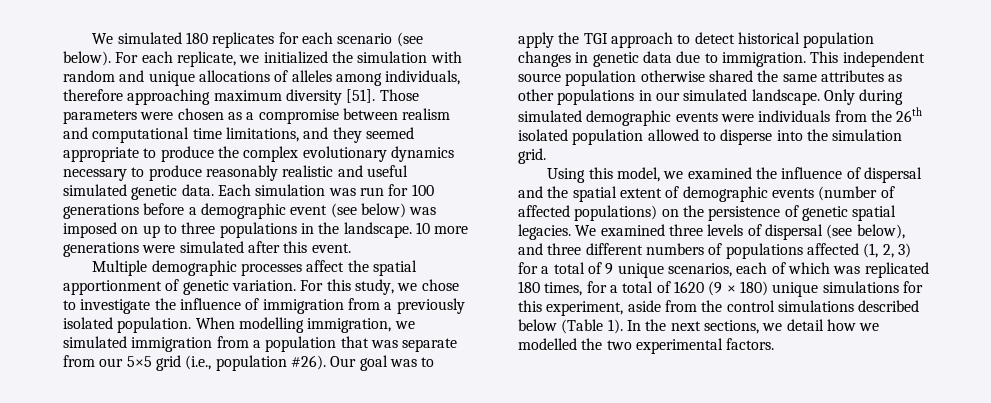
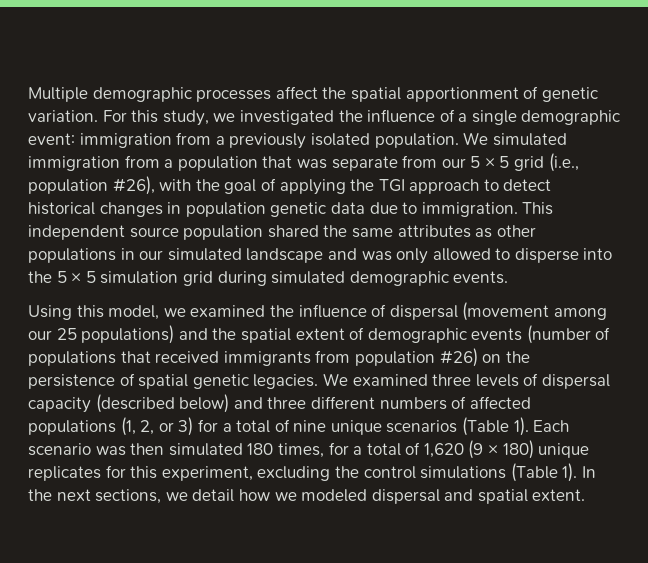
[92,32,423,48] [63,51,462,67] [63,70,461,86] [63,89,419,105] [63,108,451,124] [63,127,414,143] [63,146,454,162] [63,165,408,181] [63,184,434,200] [63,203,437,219] [63,222,469,238] [63,241,351,257] We simulated 180 replicates for each scenario (see below). For each replicate, we initialized the simulation with random and unique allocations of alleles among individuals, therefore approaching maximum diversity [51]. Those parameters were chosen as a compromise between realism and computational time limitations, and they seemed appropriate to produce the complex evolutionary dynamics necessary to produce reasonably realistic and useful simulated genetic data. Each simulation was run for 100 generations before a demographic event (see below) was imposed on up to three populations in the landscape. 10 more generations were simulated after this event. // -> (28, 94) none
[421,279,459,291] [63,298,260,314] chose to investigate the influence of -> [239,109,621,125] [28,133,75,145] investigated the influence of a single demographic event:
[195,317,415,333] When modelling immigration, we -> [463,132,489,145] We
[126,355,435,371] [518,32,554,48] 5×5 grid (i.e., population #26). Our goal was to apply -> [470,153,579,172] [28,176,346,195] 5 × 5 grid (i.e., population #26), with the goal of applying
[803,32,875,48] population -> (95, 208) none
(589, 57) none -> [185,202,266,217] population
[640,70,705,82] otherwise -> (264, 232) none
[751,89,904,105] [518,107,923,126] [518,129,644,145] landscape. Only during simulated demographic events were individuals from the 26th isolated population -> [246,248,429,264] landscape and was only
[832,129,903,141] [518,148,546,164] simulation grid. -> [56,271,509,286] 5 × 5 simulation grid during simulated demographic events.
(922, 175) none -> [462,302,607,321] [28,325,175,344] (movement among our 25 populations)
[518,205,658,221] affected populations) -> [28,348,478,367] populations that received immigrants from population #26)
[801,205,897,221] genetic spatial -> [138,374,249,389] spatial genetic
[826,224,905,239] (see below), -> [28,394,230,413] capacity (described below)
[725,243,859,259] populations affected -> [469,396,531,409] [28,420,116,435] affected populations
(894, 251) none -> [158,422,174,432] or
[605,262,929,278] 9 unique scenarios, each of which was replicated -> [293,417,570,436] [28,443,243,456] nine unique scenarios (Table 1). Each scenario was then simulated
[673,281,704,293] 1620 -> [423,443,464,458] 1,620
[822,281,899,293] simulations -> [28,466,101,481] replicates
[627,300,697,312] aside from -> [257,466,331,481] excluding
[858,300,920,312] [518,319,557,331] described below -> (507, 472) none
[518,338,775,354] modelled the two experimental factors. -> [301,489,586,504] modeled dispersal and spatial extent.

